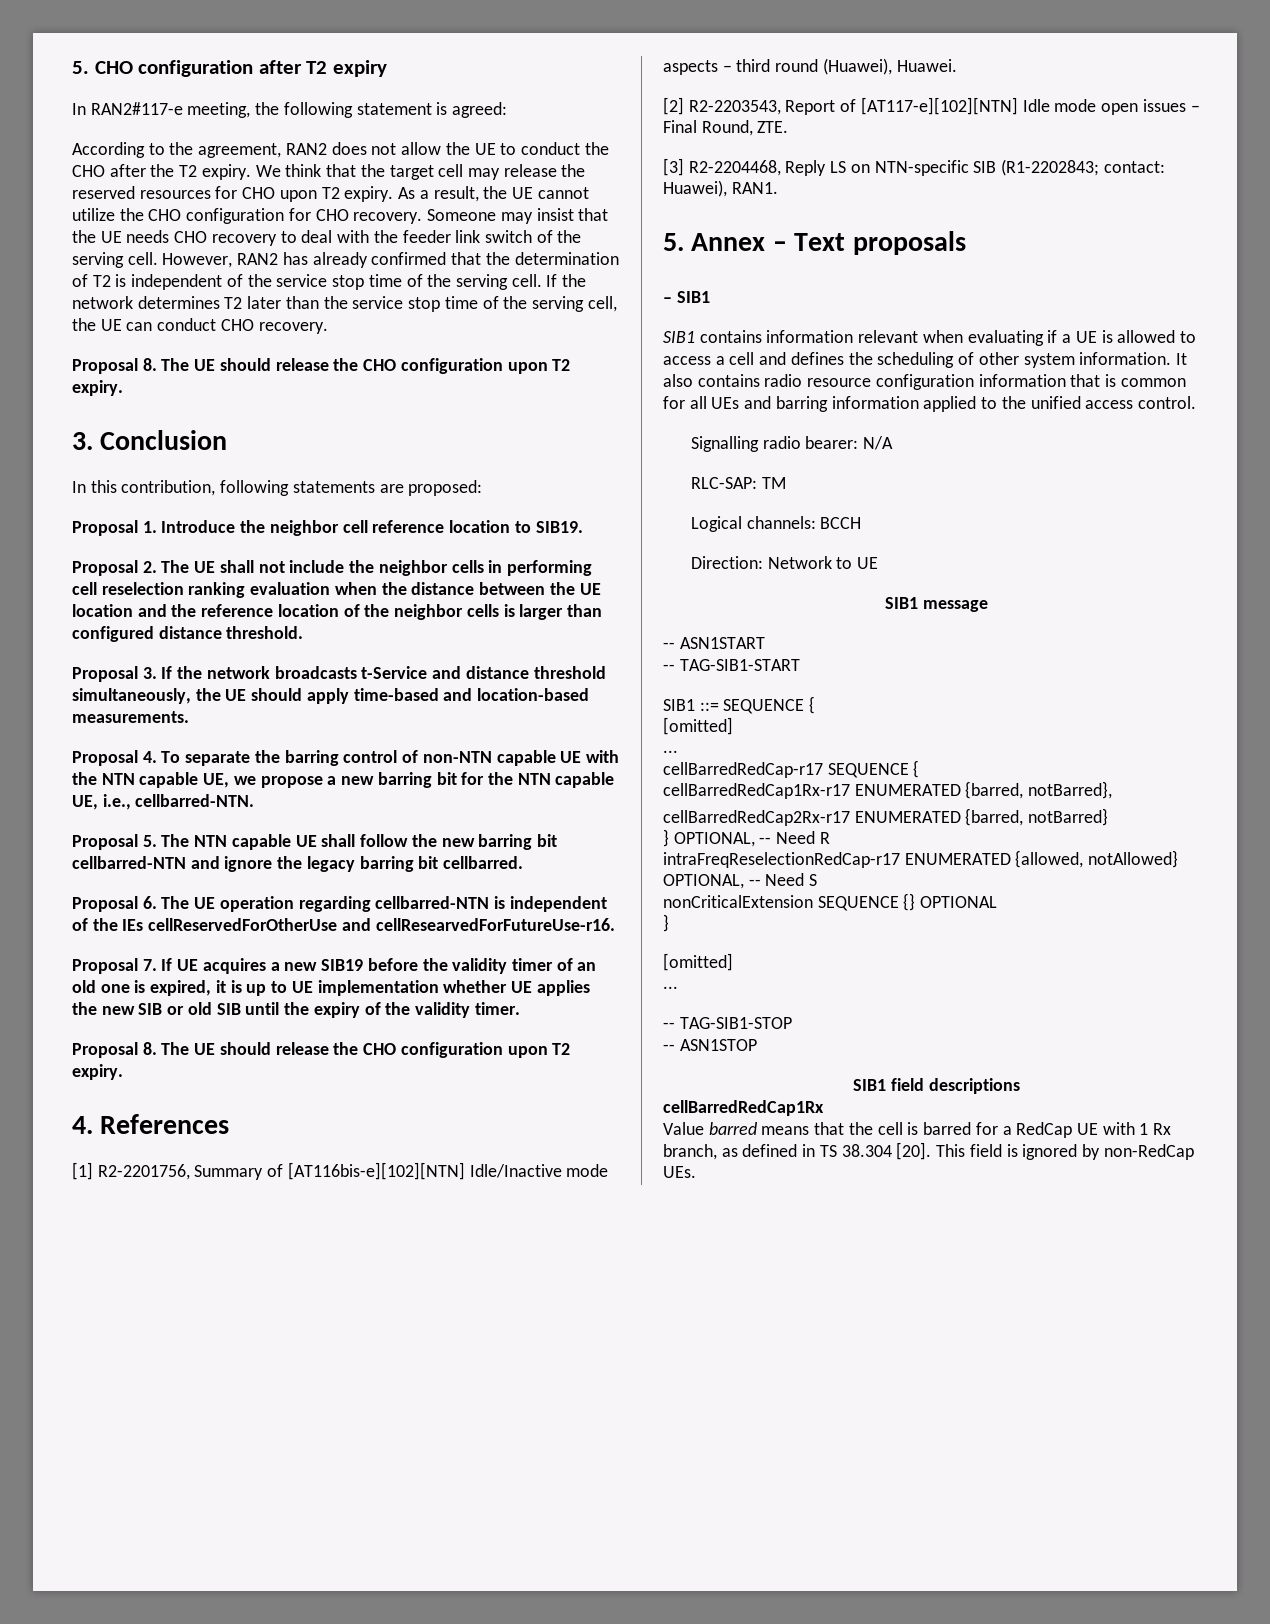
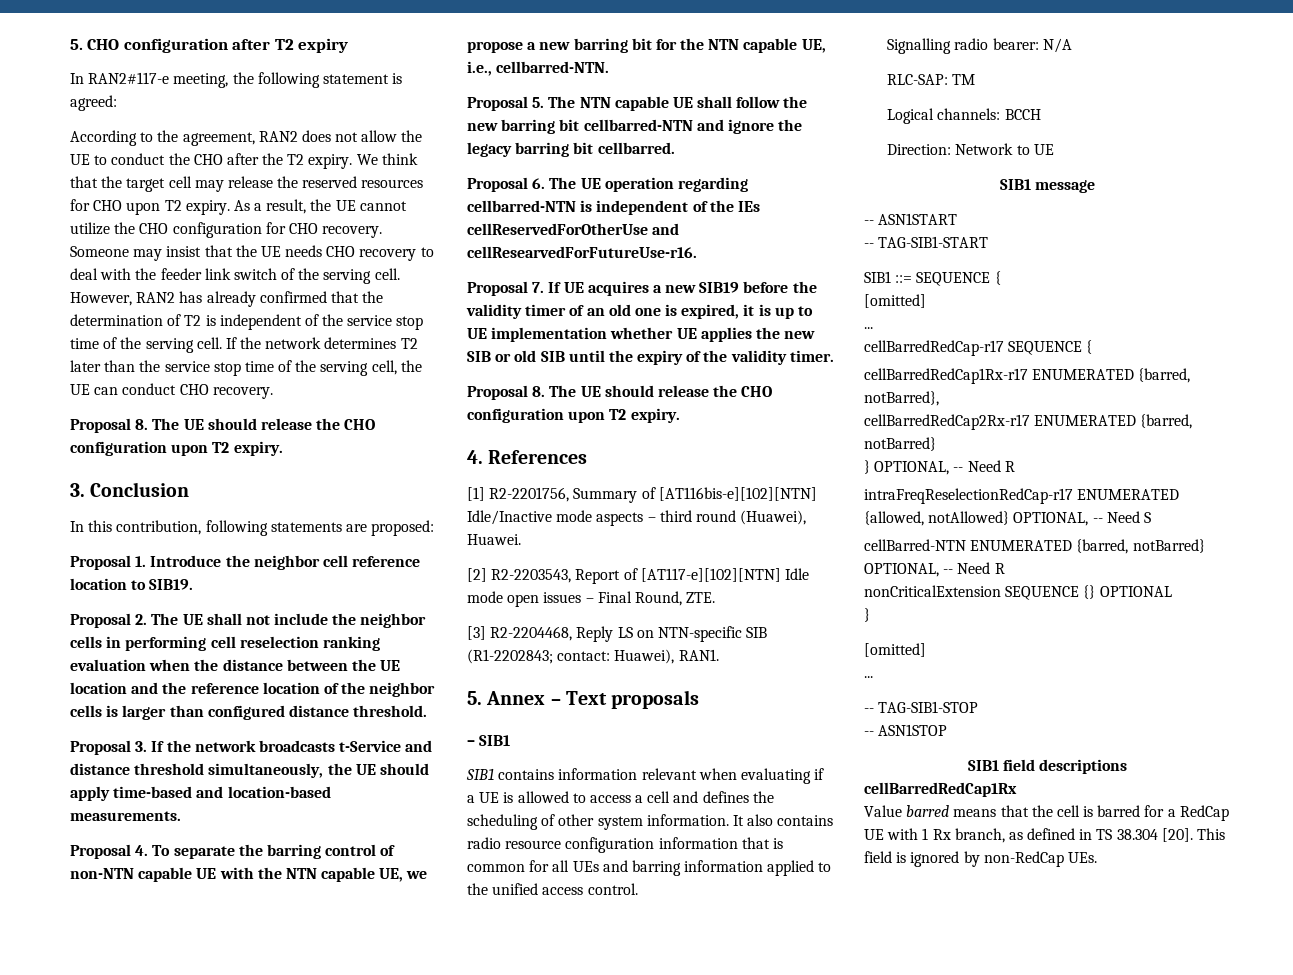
(818, 880) none -> [864,539,1205,554] [864,562,1005,577] // cellBarred-NTN ENUMERATED {barred, notBarred} OPTIONAL, -- Need R

